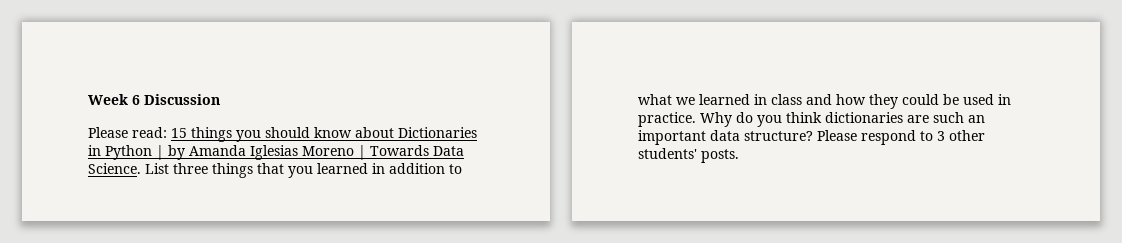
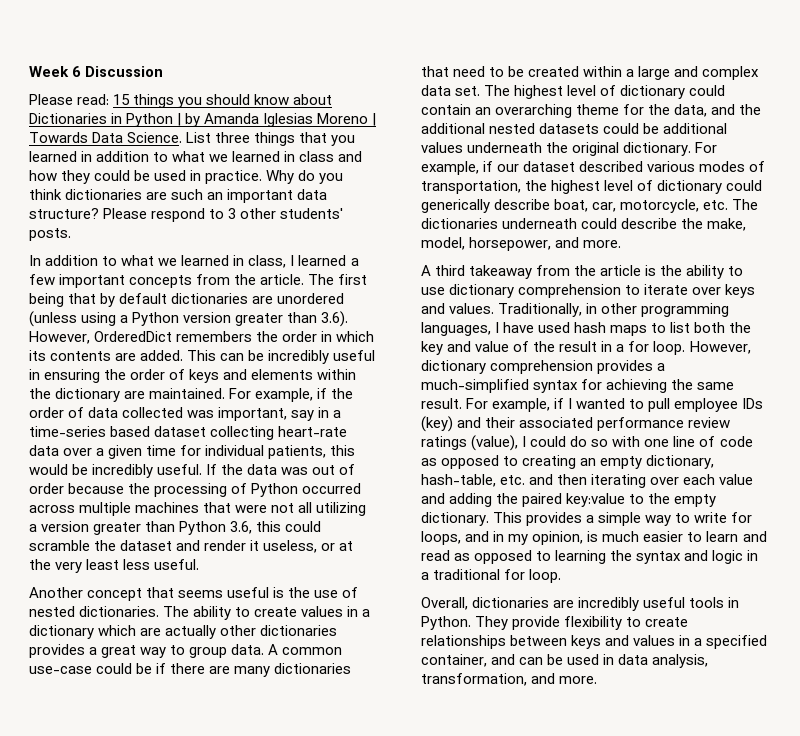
(739, 156) none -> [29,255,359,268] [29,274,368,288] [29,293,345,307] [29,311,349,327] [29,331,375,344] [29,350,376,364] [29,369,357,383] [29,388,354,402] [29,407,342,421] [29,426,348,440] [29,445,356,459] [29,464,356,478] [29,483,362,497] [29,502,367,516] [29,521,322,535] [29,540,354,553] [29,559,200,573] [29,587,359,601] [29,606,371,620] [29,625,338,639] [29,644,343,658] [29,663,352,677] [421,66,760,80] [421,85,726,99] [421,104,762,118] [421,123,728,134] [421,142,718,156] [421,161,766,175] [421,180,763,194] [421,199,759,213] [421,218,747,231] [421,237,622,251] [421,265,744,279] [421,284,756,298] [421,303,730,317] [421,322,752,336] [421,341,751,355] [421,360,666,374] [421,379,735,393] [421,398,764,412] [421,416,731,432] [421,435,753,451] [421,455,715,469] [421,474,754,488] [421,493,717,507] [421,512,753,526] [421,531,767,545] [421,550,759,564] [421,569,562,583] [421,597,740,611] [421,616,689,630] [421,635,768,649] [421,654,709,668] [421,673,598,686] // In addition to what we learned in class, I learned a few important concepts from the article. The first being that by default dictionaries are unordered (unless using a Python version greater than 3.6). However, OrderedDict remembers the order in which its contents are added. This can be incredibly useful in ensuring the order of keys and elements within the dictionary are maintained. For example, if the order of data collected was important, say in a time-series based dataset collecting heart-rate data over a given time for individual patients, this would be incredibly useful. If the data was out of order because the processing of Python occurred across multiple machines that were not all utilizing a version greater than Python 3.6, this could scramble the dataset and render it useless, or at the very least less useful. // Another concept that seems useful is the use of nested dictionaries. The ability to create values in a dictionary which are actually other dictionaries provides a great way to group data. A common use-case could be if there are many dictionaries that need to be created within a large and complex data set. The highest level of dictionary could contain an overarching theme for the data, and the additional nested datasets could be additional values underneath the original dictionary. For example, if our dataset described various modes of transportation, the highest level of dictionary could generically describe boat, car, motorcycle, etc. The dictionaries underneath could describe the make, model, horsepower, and more. // A third takeaway from the article is the ability to use dictionary comprehension to iterate over keys and values. Traditionally, in other programming languages, I have used hash maps to list both the key and value of the result in a for loop. However, dictionary comprehension provides a much-simplified syntax for achieving the same result. For example, if I wanted to pull employee IDs (key) and their associated performance review ratings (value), I could do so with one line of code as opposed to creating an empty dictionary, hash-table, etc. and then iterating over each value and adding the paired key:value to the empty dictionary. This provides a simple way to write for loops, and in my opinion, is much easier to learn and read as opposed to learning the syntax and logic in a traditional for loop. // Overall, dictionaries are incredibly useful tools in Python. They provide flexibility to create relationships between keys and values in a specified container, and can be used in data analysis, transformation, and more.

